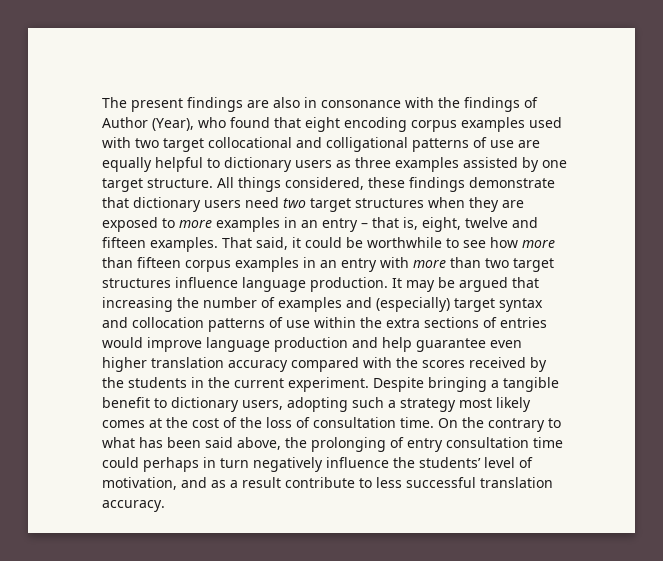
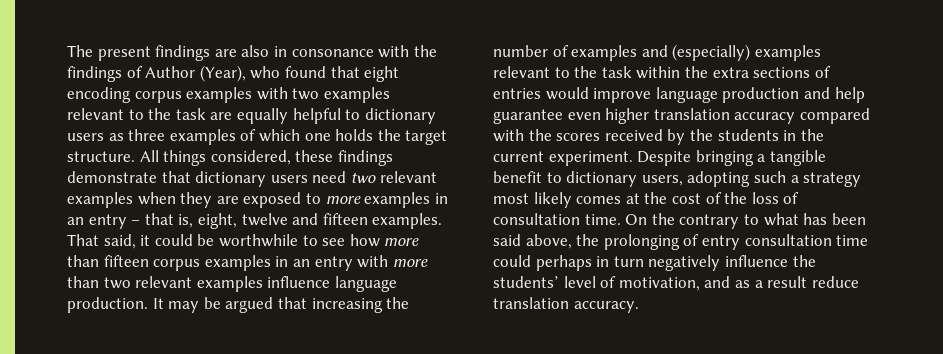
[529,117,562,128] used -> (253, 95) none
[163,137,514,152] target collocational and colligational patterns of use -> [323,87,390,103] [67,108,206,120] examples relevant to the task
[463,157,567,172] assisted by one -> [240,129,401,142] of which one holds the
[310,198,424,212] target structures -> [379,171,437,183] [67,192,133,208] relevant examples
[513,258,554,272] [102,278,171,288] target structures -> [135,276,263,292] relevant examples
[454,298,543,312] [102,317,310,332] target syntax and collocation patterns of use -> [754,45,821,61] [493,66,632,78] examples relevant to the task
[285,477,476,488] contribute to less successful -> [811,276,859,288] reduce

